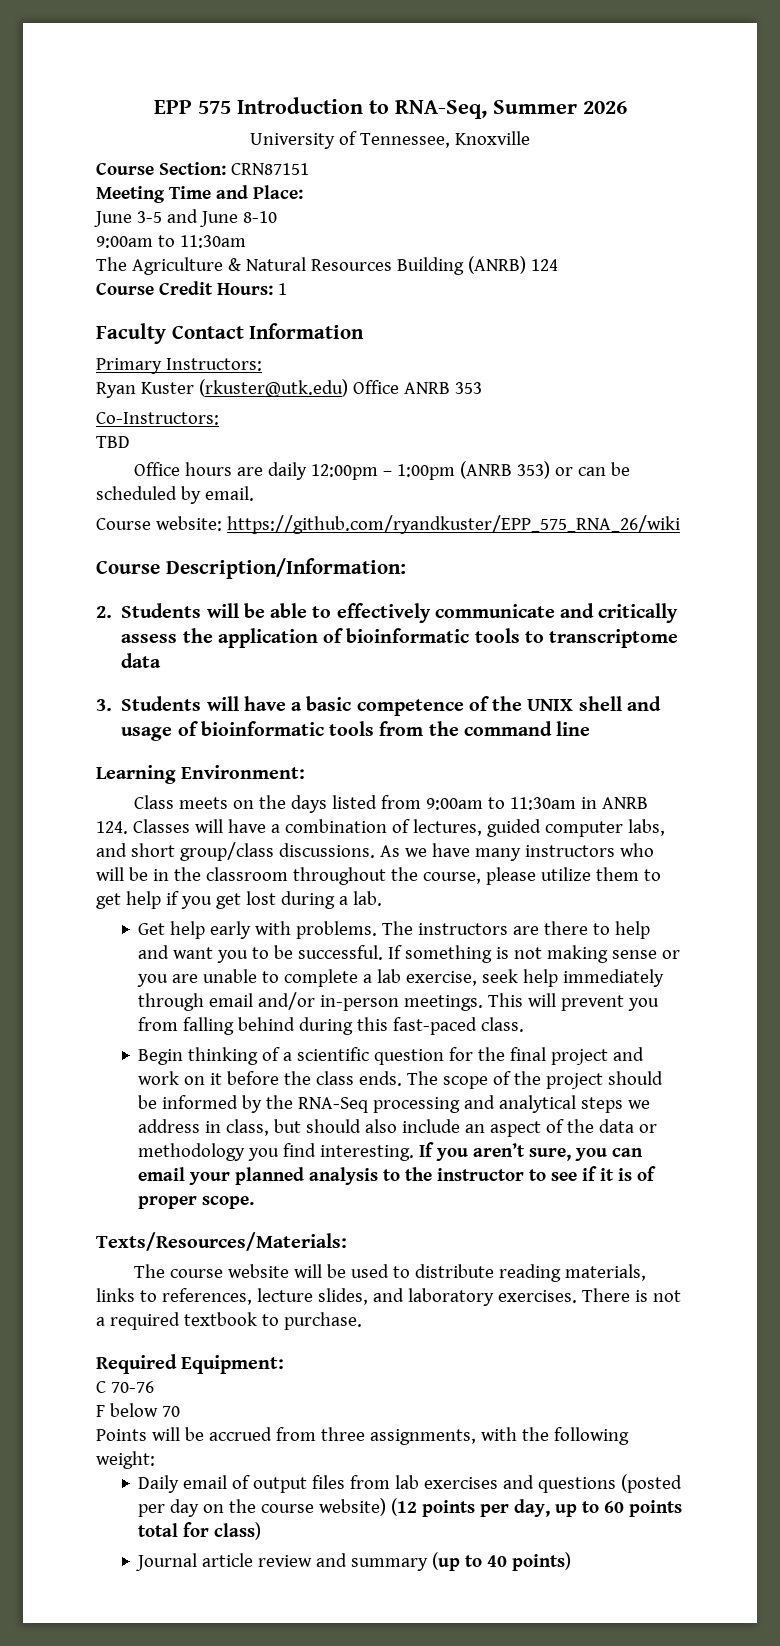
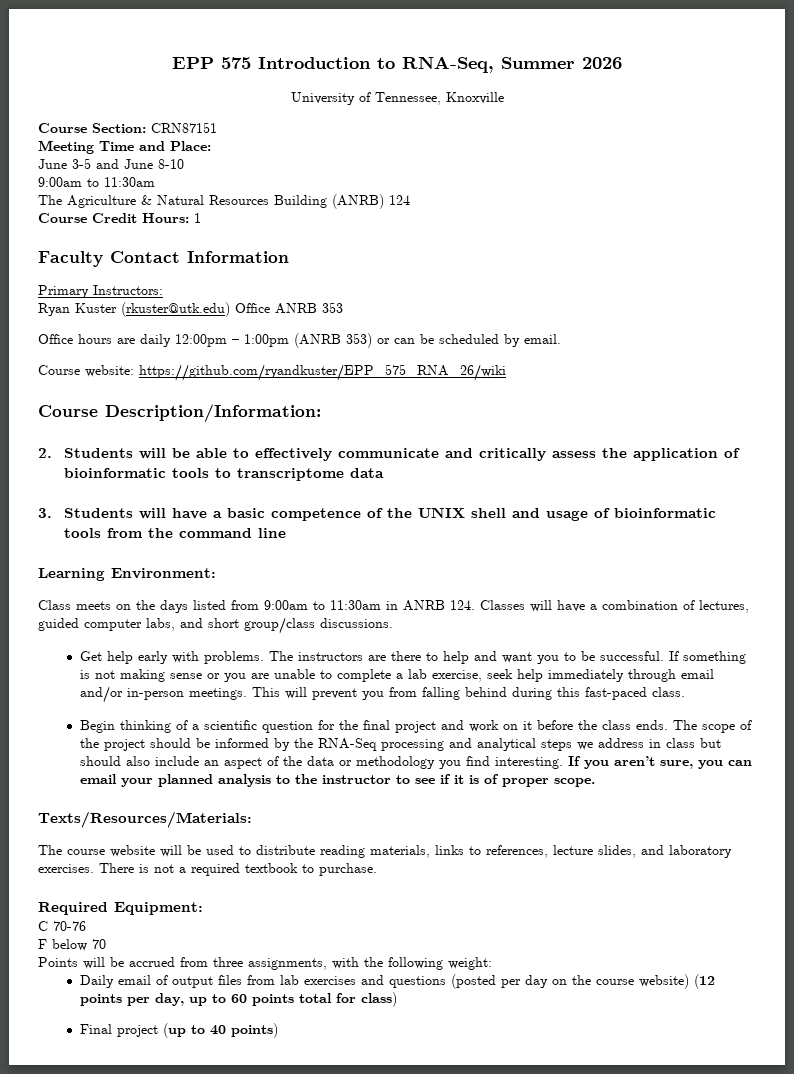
[96,412,219,425] [96,436,130,448] // Co-Instructors: // TBD -> (343, 307) none
[379,843,654,861] [96,867,661,885] [96,891,382,909] As we have many instructors who will be in the classroom throughout the course, please utilize them to get help if you get lost during a lab. -> (393, 623) none
[226,1119,270,1136] class, -> [665,738,695,748] class
[136,1553,429,1571] Journal article review and summary -> [79,1024,158,1037] Final project

